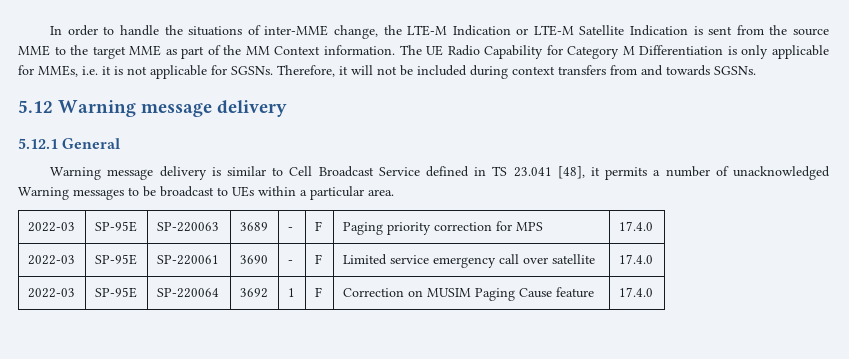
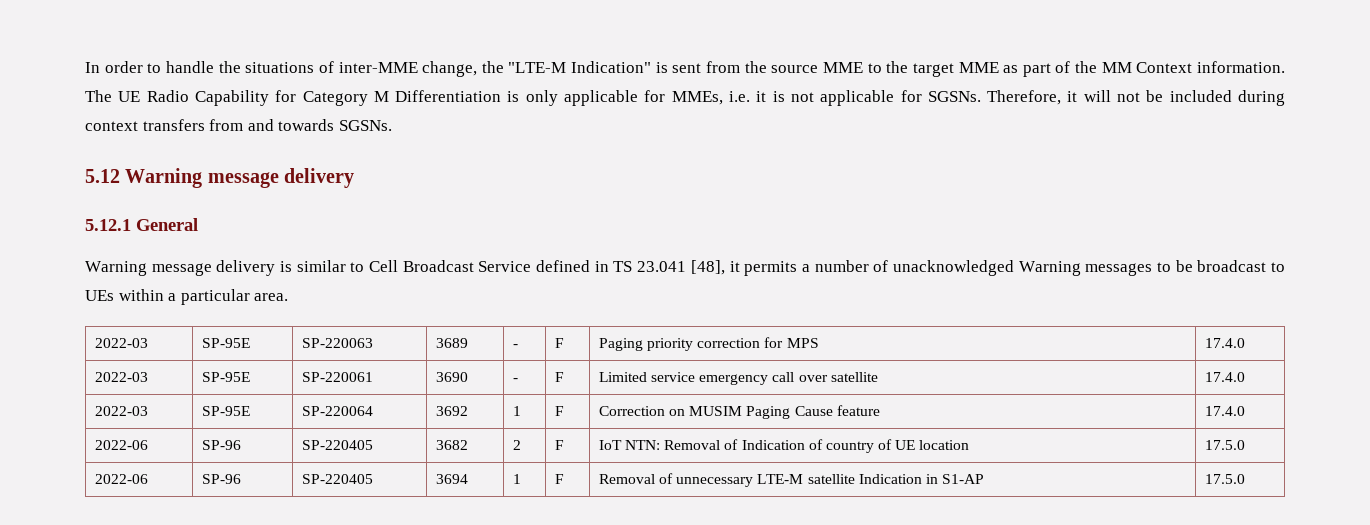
[407,25,689,36] LTE-M Indication or LTE-M Satellite Indication -> [508,61,652,73] "LTE-M Indication"
(653, 292) none -> [94,440,148,450] [201,440,241,450] [301,440,373,450] [435,440,468,450] [512,440,521,450] [554,440,564,450] [598,439,970,453] [1204,440,1245,450] [94,474,148,484] [201,474,241,484] [301,474,373,484] [435,474,468,484] [512,474,521,484] [554,474,564,484] [598,473,985,487] [1204,474,1245,484] // 2022-06 | SP-96 | SP-220405 | 3682 | 2 | F | IoT NTN: Removal of Indication of country of UE location | 17.5.0 // 2022-06 | SP-96 | SP-220405 | 3694 | 1 | F | Removal of unnecessary LTE-M satellite Indication in S1-AP | 17.5.0

